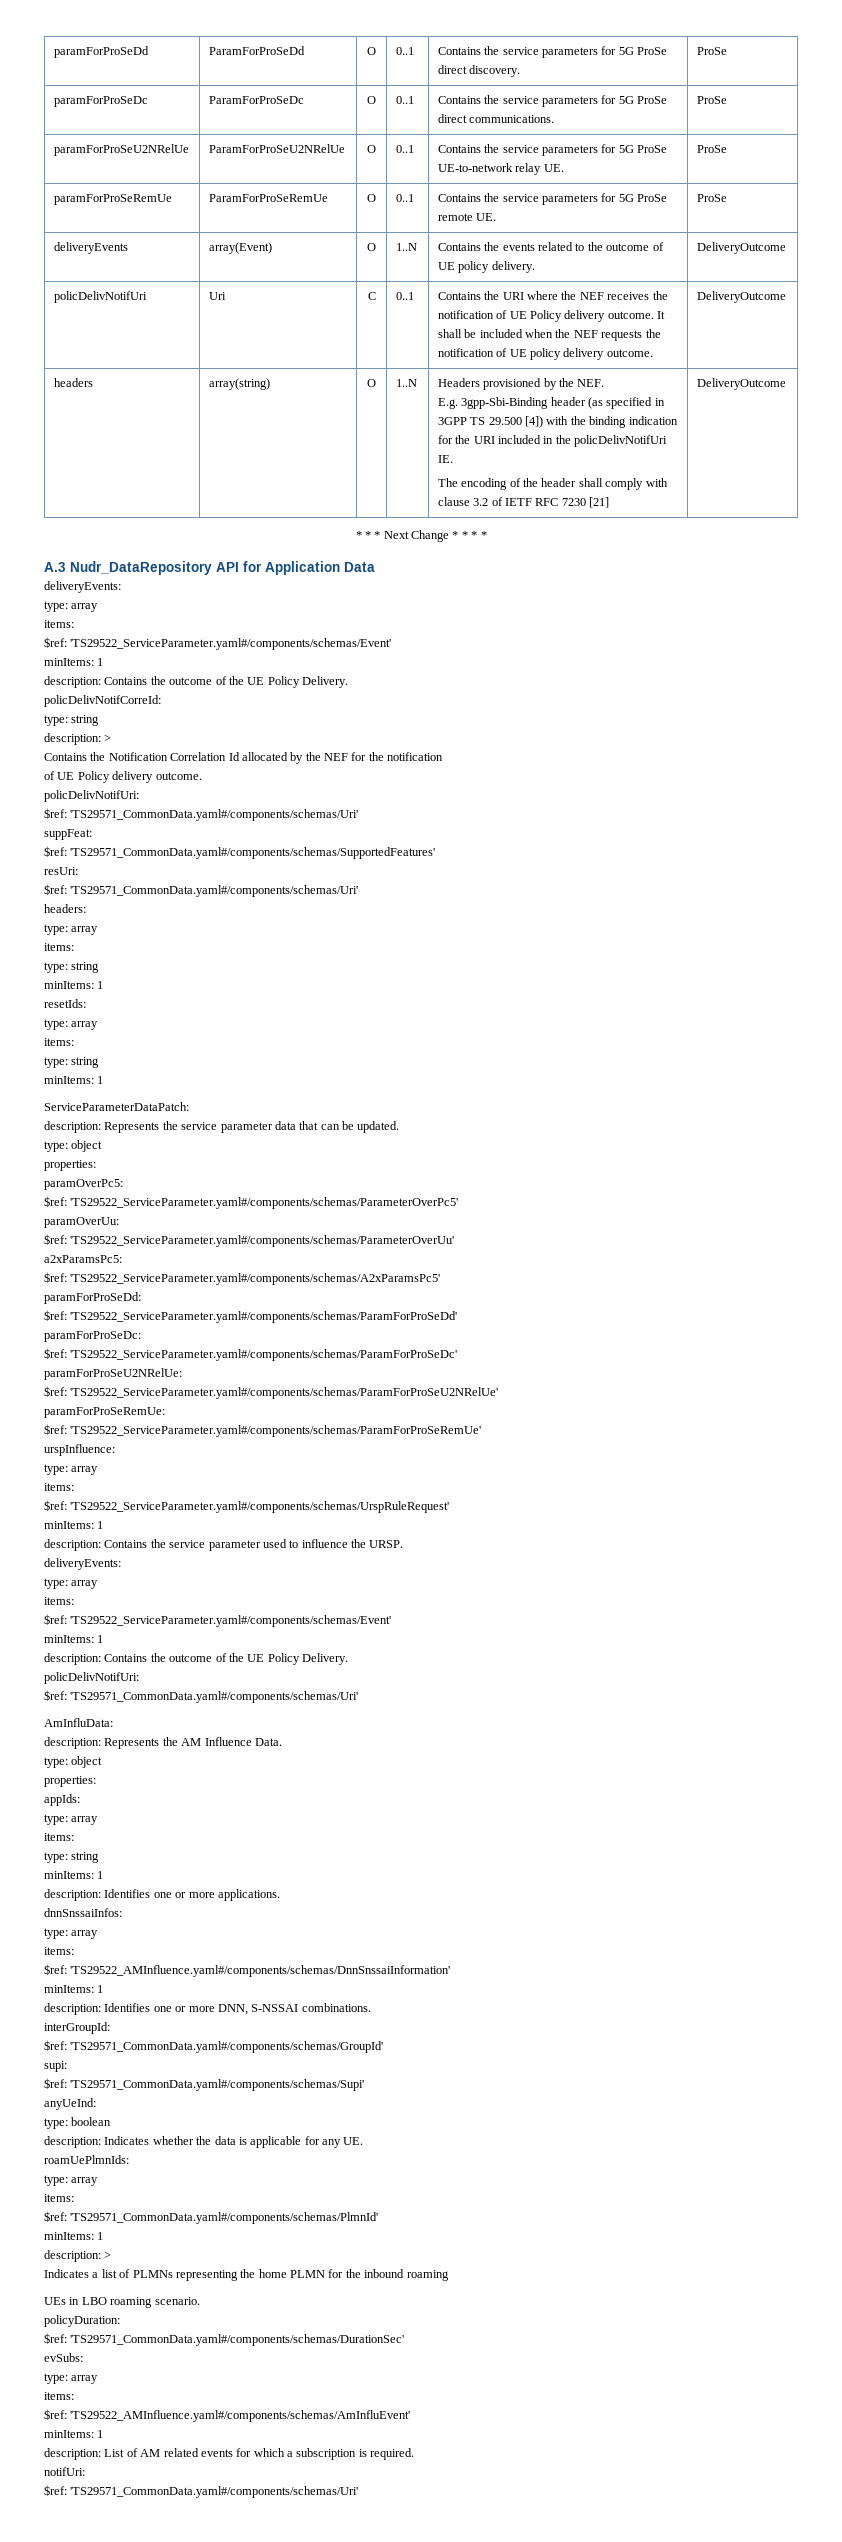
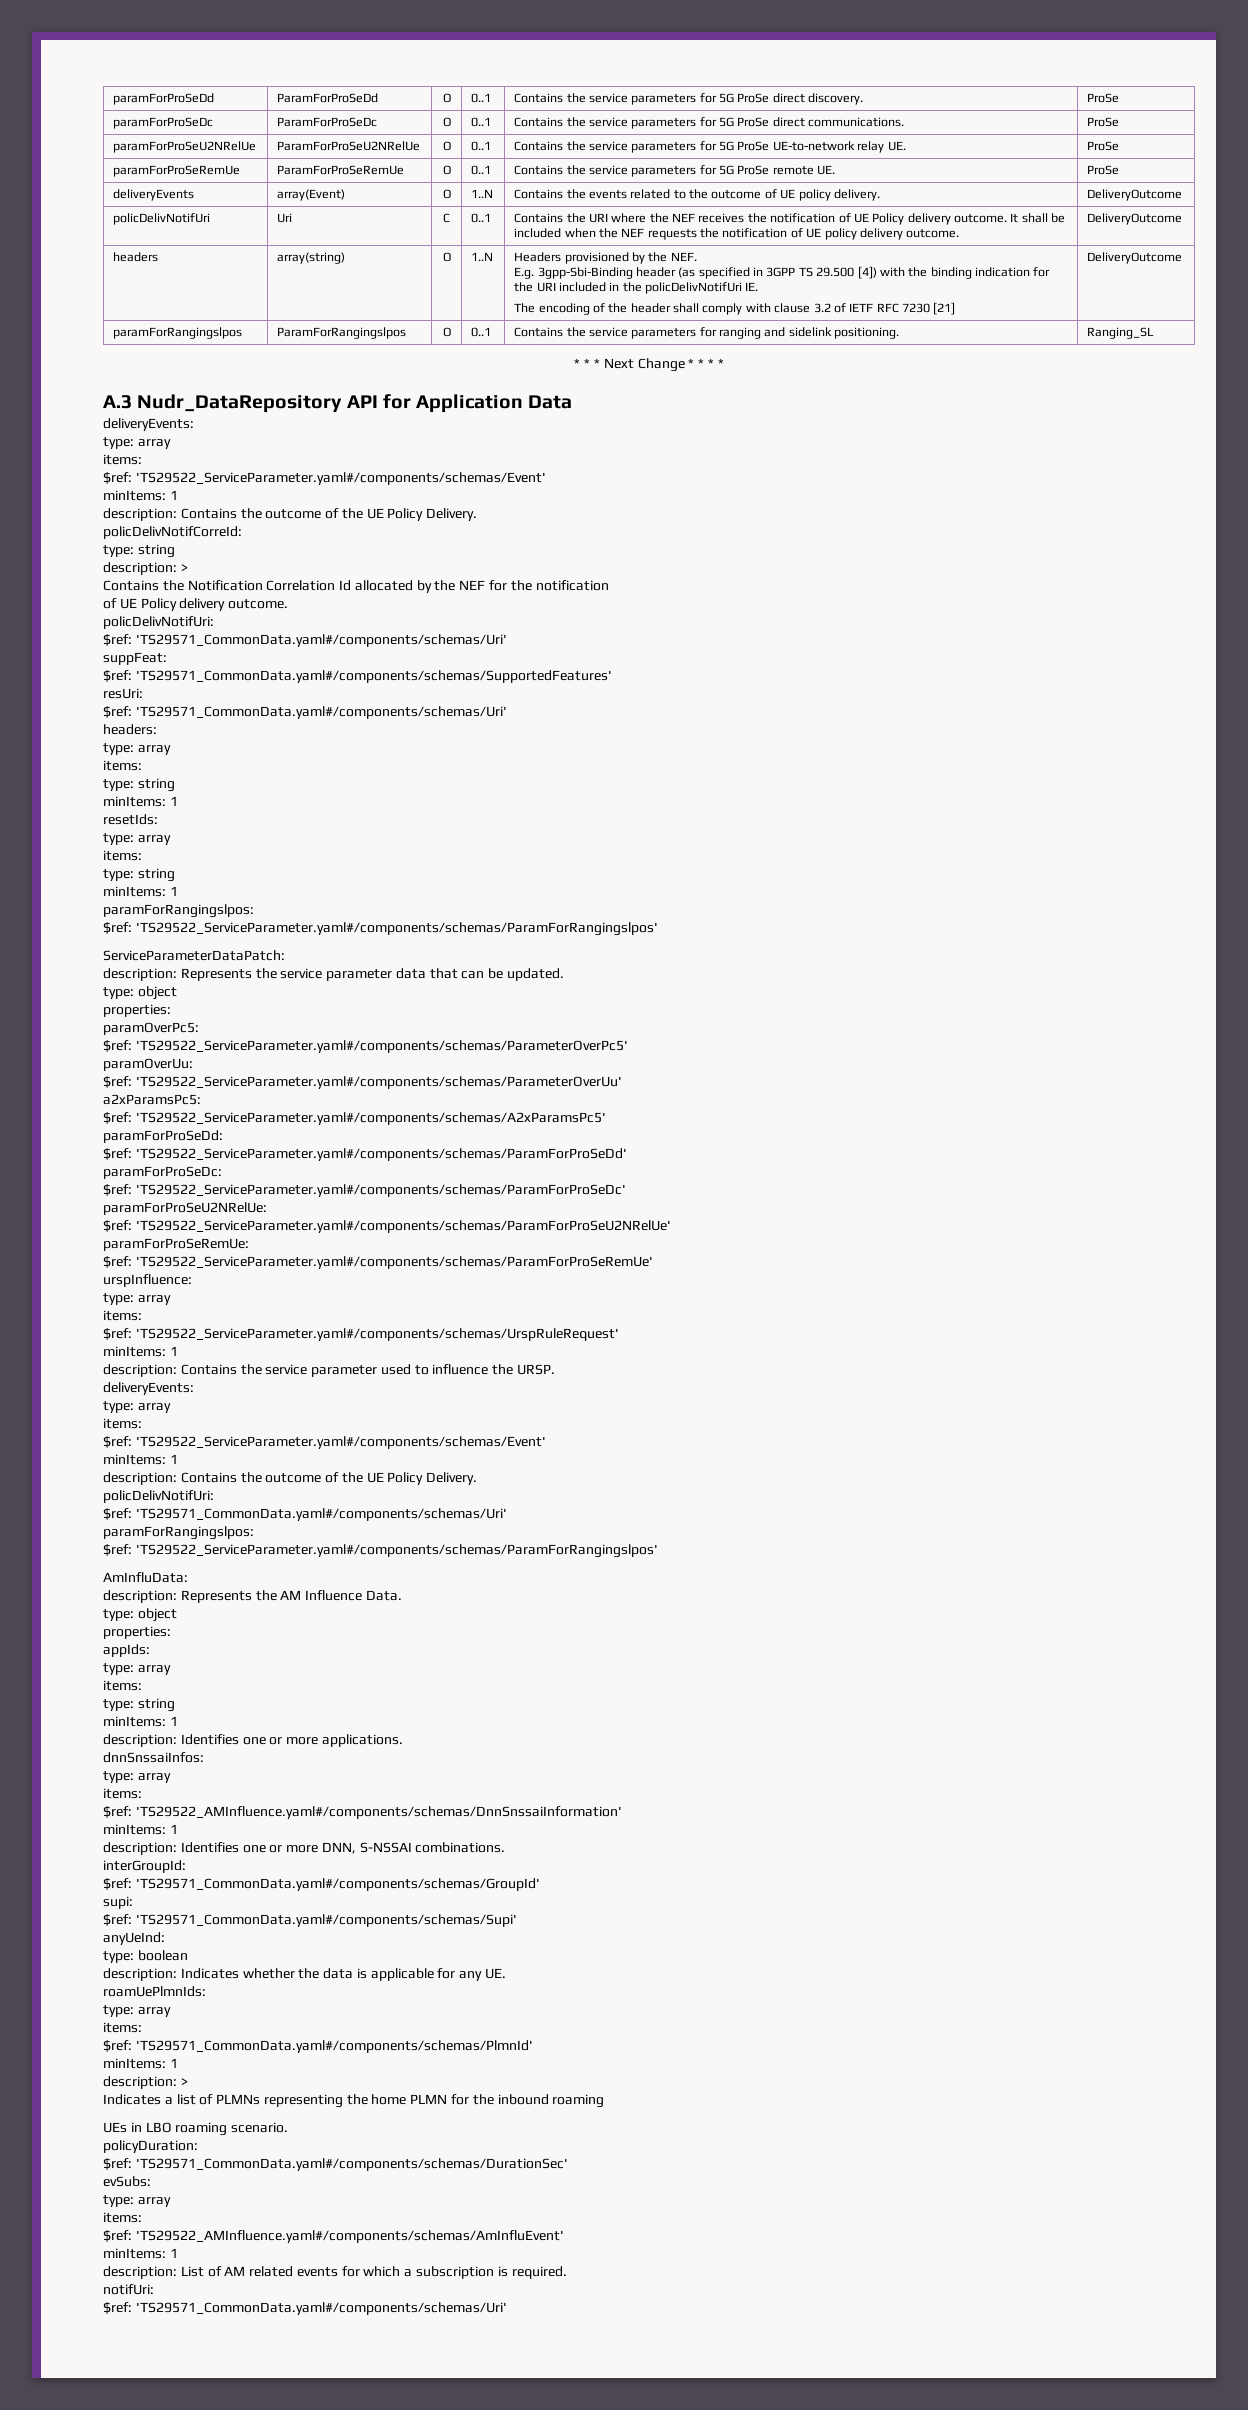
(786, 384) none -> [113,327,243,339] [277,327,407,339] [442,327,451,337] [471,327,492,337] [514,327,900,339] [1087,327,1155,339] // paramForRangingslpos | ParamForRangingslpos | O | 0..1 | Contains the service parameters for ranging and sidelink positioning. | Ranging_SL
(104, 1080) none -> [103,904,254,918] [103,922,658,936] // paramForRangingslpos: // $ref: 'TS29522_ServiceParameter.yaml#/components/schemas/ParamForRangingslpos'
(359, 1697) none -> [103,1526,254,1540] [103,1544,658,1558] // paramForRangingslpos: // $ref: 'TS29522_ServiceParameter.yaml#/components/schemas/ParamForRangingslpos'

